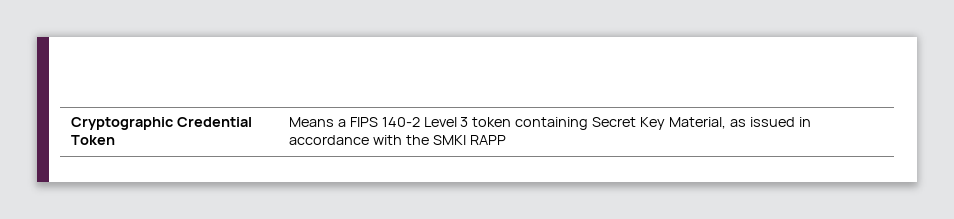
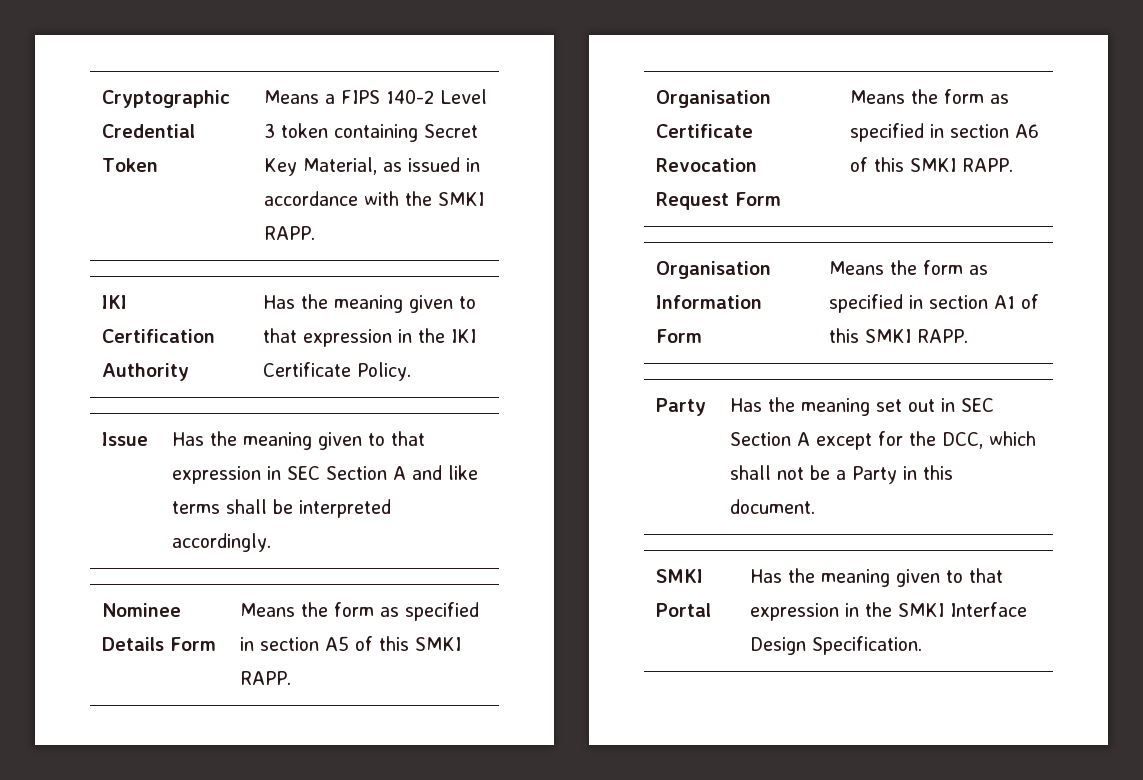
[469,135,506,145] RAPP -> [263,226,315,240] [101,295,127,309] [101,329,215,343] [101,363,189,381] [262,294,476,313] [262,328,476,347] [262,362,411,381] [101,432,148,446] [171,431,425,450] [171,465,478,484] [171,499,391,518] [171,533,271,552] [101,603,181,617] [101,637,216,651] [239,602,479,621] [239,636,461,651] [239,671,291,685] [655,90,771,108] [655,124,753,138] [655,158,757,172] [655,192,781,210] [849,89,1009,104] [849,123,1039,142] [849,157,1013,172] [655,261,771,279] [655,295,762,309] [655,329,702,343] [828,260,988,275] [828,294,1039,313] [828,328,968,343] [655,398,706,416] [729,397,994,416] [729,431,1036,450] [729,465,953,484] [729,499,815,514] [655,569,703,583] [655,603,711,617] [749,568,1003,587] [749,602,1027,621] [749,636,922,655] RAPP. // IKI Certification Authority | Has the meaning given to that expression in the IKI Certificate Policy. // Issue | Has the meaning given to that expression in SEC Section A and like terms shall be interpreted accordingly. // Nominee Details Form | Means the form as specified in section A5 of this SMKI RAPP. // Organisation Certificate Revocation Request Form | Means the form as specified in section A6 of this SMKI RAPP. // Organisation Information Form | Means the form as specified in section A1 of this SMKI RAPP. // Party | Has the meaning set out in SEC Section A except for the DCC, which shall not be a Party in this document. // SMKI Portal | Has the meaning given to that expression in the SMKI Interface Design Specification.

